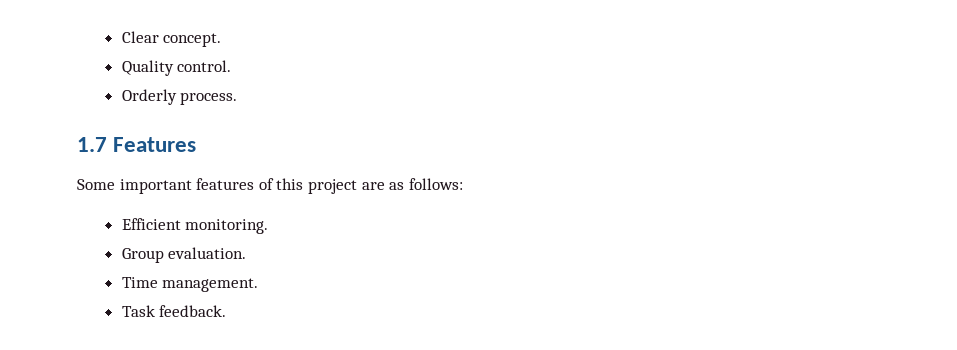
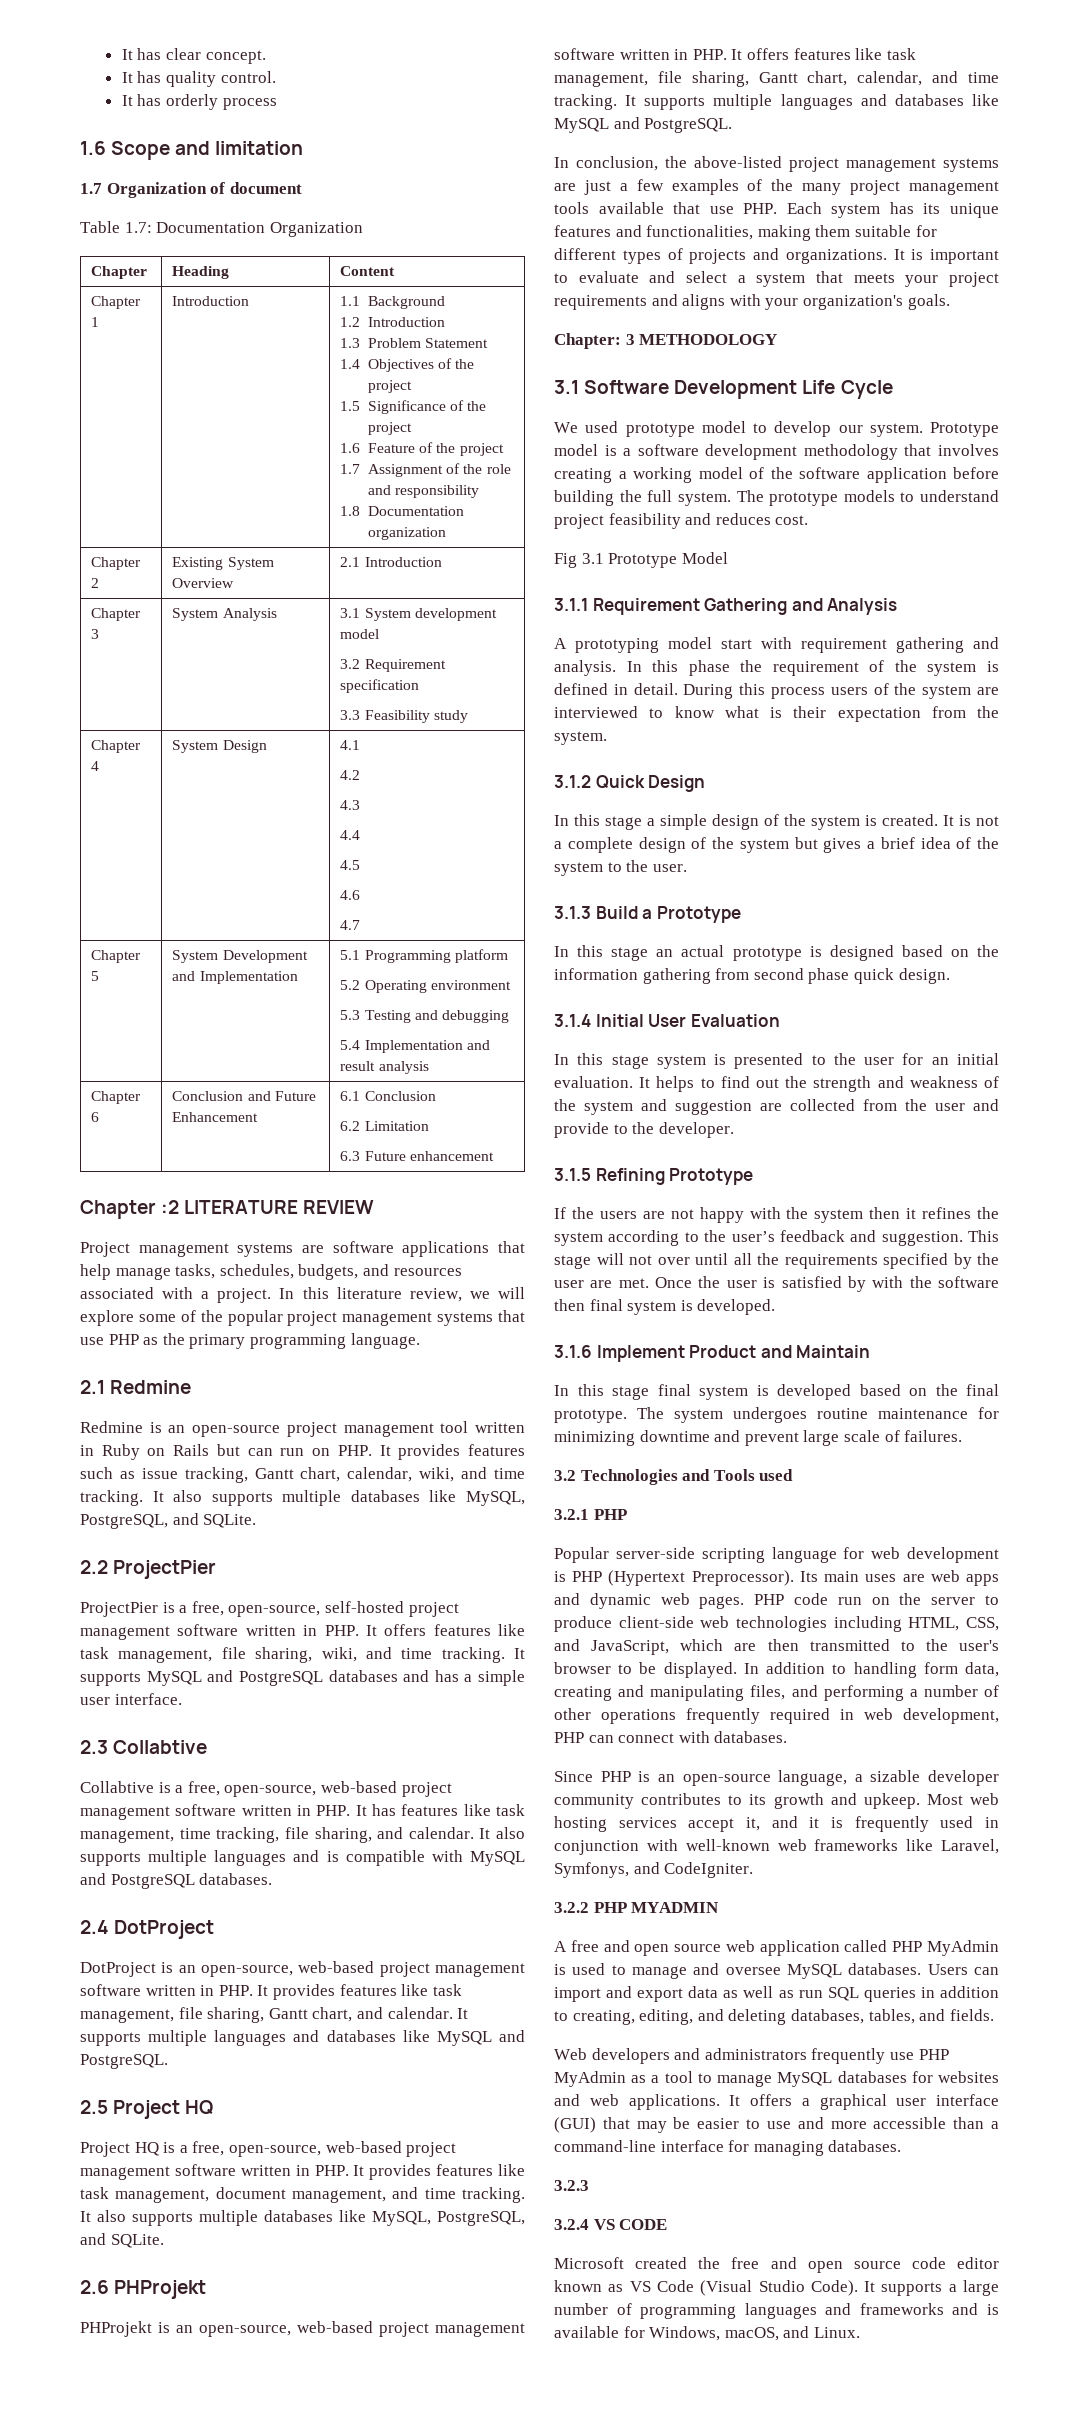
[121,31,222,47] [121,60,232,76] [121,89,238,105] [77,137,197,152] [77,178,463,194] [121,218,269,234] [121,247,247,263] [121,277,259,292] [121,305,227,317] Clear concept. // Quality control. // Orderly process. // 1.7 Features // Some important features of this project are as follows: // Efficient monitoring. // Group evaluation. // Time management. // Task feedback. -> [121,48,266,64] [121,71,276,87] [121,94,277,110] [80,141,304,160] [80,182,302,198] [80,221,363,237] [91,266,148,279] [172,266,230,279] [340,266,396,276] [91,296,142,309] [91,317,100,327] [172,296,250,306] [340,296,446,309] [340,317,446,327] [340,338,489,348] [340,358,475,372] [368,380,413,393] [340,400,487,414] [368,422,413,435] [340,442,504,456] [340,463,511,477] [368,485,480,498] [340,506,465,516] [368,527,447,540] [91,557,142,570] [91,578,100,588] [172,557,274,570] [172,578,235,588] [340,557,442,567] [91,608,142,621] [91,629,100,639] [172,608,277,621] [340,608,497,621] [340,629,380,639] [340,659,446,672] [340,679,420,693] [340,710,468,723] [91,740,142,753] [91,761,100,771] [172,740,267,753] [340,740,361,750] [340,770,361,780] [340,800,361,810] [340,830,361,840] [340,860,361,870] [340,890,361,900] [340,920,361,930] [91,950,142,963] [91,971,100,981] [172,950,308,963] [172,971,298,984] [340,949,508,963] [340,980,511,993] [340,1010,509,1023] [340,1040,490,1053] [340,1061,429,1074] [91,1091,142,1104] [91,1112,100,1122] [172,1091,316,1101] [172,1112,259,1122] [340,1091,436,1101] [340,1121,429,1131] [340,1151,494,1161] [80,1200,375,1219] [80,1241,525,1257] [80,1264,462,1280] [80,1287,525,1303] [80,1310,525,1326] [80,1333,420,1349] [80,1380,192,1394] [80,1421,525,1437] [80,1444,525,1460] [80,1467,526,1483] [80,1490,525,1506] [80,1513,257,1529] [80,1560,217,1579] [80,1601,459,1617] [80,1624,525,1640] [80,1647,525,1663] [80,1670,525,1686] [80,1693,182,1705] [80,1740,208,1754] [80,1781,452,1797] [80,1804,525,1820] [80,1827,525,1843] [80,1850,525,1866] [80,1873,273,1889] [80,1920,215,1939] [80,1961,525,1977] [80,1984,462,2000] [80,2007,469,2023] [80,2030,525,2046] [80,2054,168,2069] [80,2100,214,2119] [80,2141,457,2157] [80,2164,525,2180] [80,2187,525,2203] [80,2210,525,2226] [80,2233,164,2248] [80,2280,207,2299] [80,2321,525,2337] [554,48,916,60] [554,71,999,87] [554,94,999,110] [554,117,733,133] [554,156,999,172] [554,179,999,195] [554,202,999,218] [554,225,937,241] [554,248,999,264] [554,271,999,287] [554,294,950,310] [554,333,778,349] [554,380,893,399] [554,421,999,437] [554,444,999,460] [554,467,999,483] [554,490,999,506] [554,513,809,529] [554,552,728,568] [554,598,898,615] [554,637,999,653] [554,660,999,676] [554,683,999,699] [554,706,999,722] [554,731,607,745] [554,775,706,792] [554,814,999,830] [554,837,999,853] [554,860,687,876] [554,906,741,923] [554,945,999,961] [554,968,950,984] [554,1014,780,1027] [554,1053,999,1069] [554,1076,999,1092] [554,1099,999,1115] [554,1122,734,1138] [554,1168,754,1185] [554,1207,999,1223] [554,1230,999,1246] [554,1253,999,1269] [554,1276,999,1292] [554,1299,776,1315] [554,1345,871,1362] [554,1384,999,1400] [554,1407,999,1423] [554,1430,963,1446] [554,1469,794,1485] [554,1509,627,1520] [554,1547,999,1563] [554,1570,999,1586] [554,1593,999,1609] [554,1616,999,1632] [554,1639,999,1655] [554,1662,999,1678] [554,1685,999,1701] [554,1708,999,1724] [554,1731,788,1743] [554,1770,999,1786] [554,1793,999,1809] [554,1816,999,1832] [554,1839,999,1855] [554,1862,754,1878] [554,1902,720,1913] [554,1940,999,1956] [554,1963,999,1979] [554,1986,999,2002] [554,2009,994,2025] [554,2048,949,2064] [554,2071,999,2087] [554,2094,999,2110] [554,2117,999,2133] [554,2140,902,2156] [554,2180,589,2191] [554,2219,668,2230] [554,2257,999,2273] [554,2280,999,2296] [554,2303,999,2319] [554,2326,860,2341] It has clear concept. // It has quality control. // It has orderly process // 1.6 Scope and limitation // 1.7 Organization of document // Table 1.7: Documentation Organization // Chapter | Heading | Content // Chapter 1 | Introduction | 1.1 Background // 1.2 Introduction // 1.3 Problem Statement // 1.4 Objectives of the project // 1.5 Significance of the project // 1.6 Feature of the project // 1.7 Assignment of the role and responsibility // 1.8 Documentation organization // Chapter 2 | Existing System Overview | 2.1 Introduction // Chapter 3 | System Analysis | 3.1 System development model // 3.2 Requirement specification // 3.3 Feasibility study // Chapter 4 | System Design | 4.1 // 4.2 // 4.3 // 4.4 // 4.5 // 4.6 // 4.7 // Chapter 5 | System Development and Implementation | 5.1 Programming platform // 5.2 Operating environment // 5.3 Testing and debugging // 5.4 Implementation and result analysis // Chapter 6 | Conclusion and Future Enhancement | 6.1 Conclusion // 6.2 Limitation // 6.3 Future enhancement // Chapter :2 LITERATURE REVIEW // Project management systems are software applications that help manage tasks, schedules, budgets, and resources associated with a project. In this literature review, we will explore some of the popular project management systems that use PHP as the primary programming language. // 2.1 Redmine // Redmine is an open-source project management tool written in Ruby on Rails but can run on PHP. It provides features such as issue tracking, Gantt chart, calendar, wiki, and time tracking. It also supports multiple databases like MySQL, PostgreSQL, and SQLite. // 2.2 ProjectPier // ProjectPier is a free, open-source, self-hosted project management software written in PHP. It offers features like task management, file sharing, wiki, and time tracking. It supports MySQL and PostgreSQL databases and has a simple user interface. // 2.3 Collabtive // Collabtive is a free, open-source, web-based project management software written in PHP. It has features like task management, time tracking, file sharing, and calendar. It also supports multiple languages and is compatible with MySQL and PostgreSQL databases. // 2.4 DotProject // DotProject is an open-source, web-based project management software written in PHP. It provides features like task management, file sharing, Gantt chart, and calendar. It supports multiple languages and databases like MySQL and PostgreSQL. // 2.5 Project HQ // Project HQ is a free, open-source, web-based project management software written in PHP. It provides features like task management, document management, and time tracking. It also supports multiple databases like MySQL, PostgreSQL, and SQLite. // 2.6 PHProjekt // PHProjekt is an open-source, web-based project management software written in PHP. It offers features like task management, file sharing, Gantt chart, calendar, and time tracking. It supports multiple languages and databases like MySQL and PostgreSQL. // In conclusion, the above-listed project management systems are just a few examples of the many project management tools available that use PHP. Each system has its unique features and functionalities, making them suitable for different types of projects and organizations. It is important to evaluate and select a system that meets your project requirements and aligns with your organization's goals. // Chapter: 3 METHODOLOGY // 3.1 Software Development Life Cycle // We used prototype model to develop our system. Prototype model is a software development methodology that involves creating a working model of the software application before building the full system. The prototype models to understand project feasibility and reduces cost. // Fig 3.1 Prototype Model // 3.1.1 Requirement Gathering and Analysis // A prototyping model start with requirement gathering and analysis. In this phase the requirement of the system is defined in detail. During this process users of the system are interviewed to know what is their expectation from the system. // 3.1.2 Quick Design // In this stage a simple design of the system is created. It is not a complete design of the system but gives a brief idea of the system to the user. // 3.1.3 Build a Prototype // In this stage an actual prototype is designed based on the information gathering from second phase quick design. // 3.1.4 Initial User Evaluation // In this stage system is presented to the user for an initial evaluation. It helps to find out the strength and weakness of the system and suggestion are collected from the user and provide to the developer. // 3.1.5 Refining Prototype // If the users are not happy with the system then it refines the system according to the user’s feedback and suggestion. This stage will not over until all the requirements specified by the user are met. Once the user is satisfied by with the software then final system is developed. // 3.1.6 Implement Product and Maintain // In this stage final system is developed based on the final prototype. The system undergoes routine maintenance for minimizing downtime and prevent large scale of failures. // 3.2 Technologies and Tools used // 3.2.1 PHP // Popular server-side scripting language for web development is PHP (Hypertext Preprocessor). Its main uses are web apps and dynamic web pages. PHP code run on the server to produce client-side web technologies including HTML, CSS, and JavaScript, which are then transmitted to the user's browser to be displayed. In addition to handling form data, creating and manipulating files, and performing a number of other operations frequently required in web development, PHP can connect with databases. // Since PHP is an open-source language, a sizable developer community contributes to its growth and upkeep. Most web hosting services accept it, and it is frequently used in conjunction with well-known web frameworks like Laravel, Symfonys, and CodeIgniter. // 3.2.2 PHP MYADMIN // A free and open source web application called PHP MyAdmin is used to manage and oversee MySQL databases. Users can import and export data as well as run SQL queries in addition to creating, editing, and deleting databases, tables, and fields. // Web developers and administrators frequently use PHP MyAdmin as a tool to manage MySQL databases for websites and web applications. It offers a graphical user interface (GUI) that may be easier to use and more accessible than a command-line interface for managing databases. // 3.2.3 // 3.2.4 VS CODE // Microsoft created the free and open source code editor known as VS Code (Visual Studio Code). It supports a large number of programming languages and frameworks and is available for Windows, macOS, and Linux.

